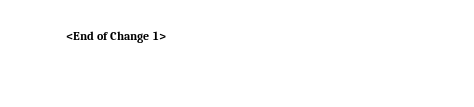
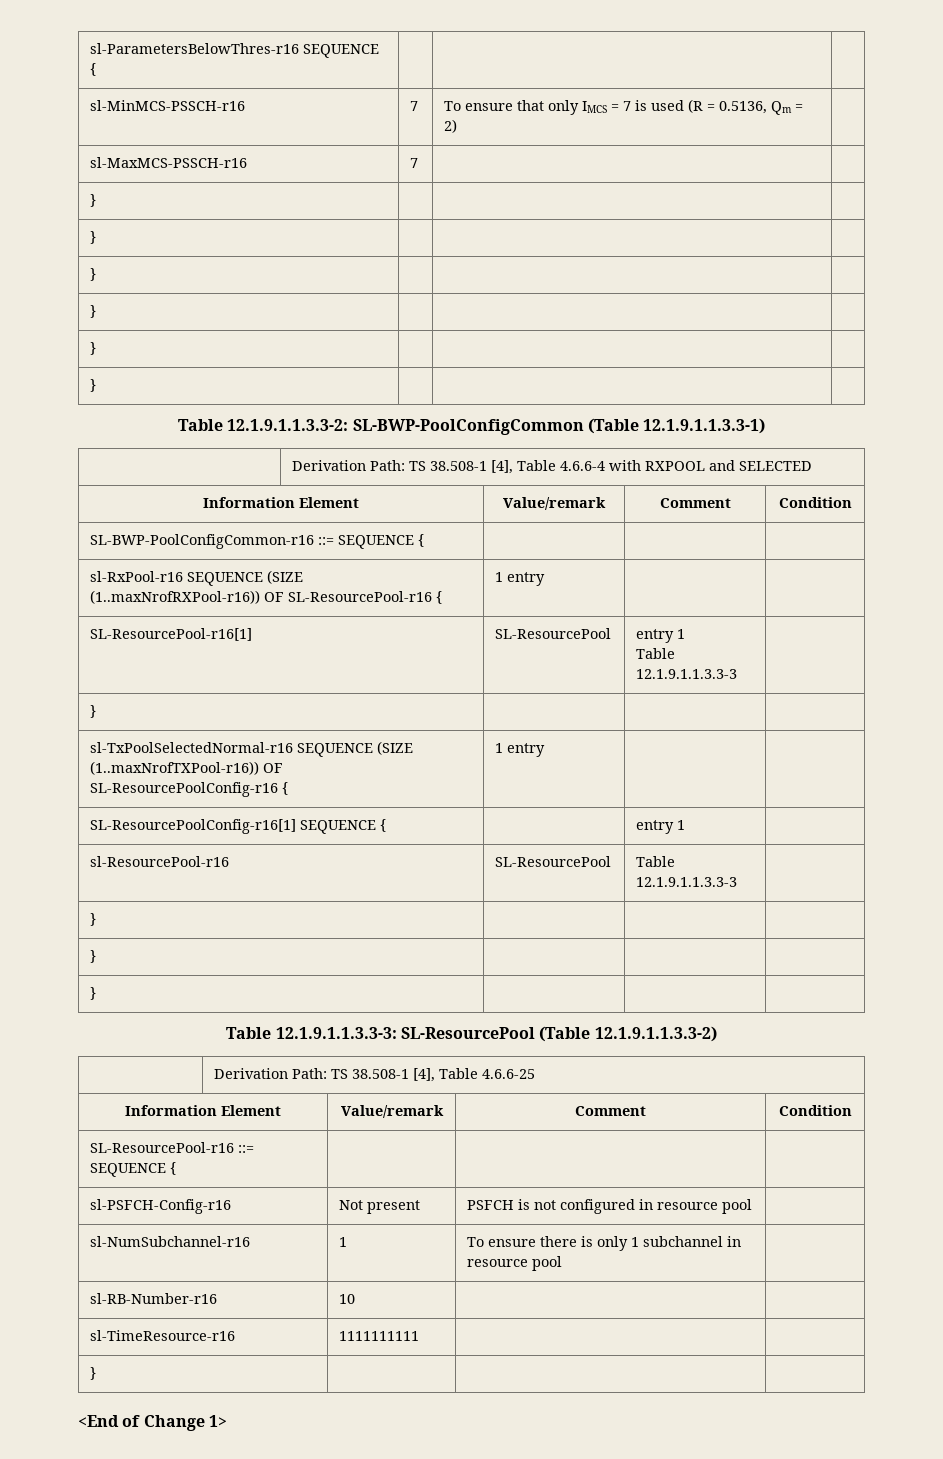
(66, 35) none -> [90,43,380,58] [90,63,97,76] [90,100,246,111] [410,101,419,111] [444,99,804,115] [444,119,458,133] [90,157,248,168] [410,158,419,168] [90,194,97,207] [90,231,97,244] [90,268,97,281] [90,305,97,318] [90,342,97,355] [90,379,97,392] [177,418,766,435] [292,460,813,474] [203,497,359,508] [503,497,606,510] [659,498,731,508] [778,497,852,508] [90,534,425,549] [90,570,304,586] [90,590,443,604] [495,572,546,586] [90,628,253,641] [495,628,612,639] [636,629,686,643] [636,648,676,659] [636,669,738,679] [90,705,97,718] [90,741,414,757] [90,761,284,775] [90,782,289,797] [495,743,546,757] [90,819,387,834] [636,820,686,834] [90,856,230,867] [495,856,612,867] [636,856,676,867] [636,877,738,887] [90,913,97,926] [90,950,97,963] [90,987,97,1000] [226,1026,717,1042] [214,1068,536,1082] [125,1105,281,1116] [340,1105,444,1118] [575,1106,646,1116] [778,1105,852,1116] [90,1142,255,1153] [90,1162,177,1177] [90,1199,232,1214] [339,1200,421,1214] [467,1199,753,1214] [90,1236,251,1247] [339,1237,348,1247] [467,1236,742,1251] [467,1256,563,1271] [90,1293,218,1304] [339,1294,356,1304] [90,1330,236,1341] [339,1331,420,1341] [90,1367,97,1380] sl-ParametersBelowThres-r16 SEQUENCE { | | | // sl-MinMCS-PSSCH-r16 | 7 | To ensure that only IMCS = 7 is used (R = 0.5136, Qm = 2) | // sl-MaxMCS-PSSCH-r16 | 7 | | // } | | | // } | | | // } | | | // } | | | // } | | | // } | | | // Table 12.1.9.1.1.3.3-2: SL-BWP-PoolConfigCommon (Table 12.1.9.1.1.3.3-1) // | Derivation Path: TS 38.508-1 [4], Table 4.6.6-4 with RXPOOL and SELECTED // Information Element | Value/remark | Comment | Condition // SL-BWP-PoolConfigCommon-r16 ::= SEQUENCE { | | | // sl-RxPool-r16 SEQUENCE (SIZE (1..maxNrofRXPool-r16)) OF SL-ResourcePool-r16 { | 1 entry | | // SL-ResourcePool-r16[1] | SL-ResourcePool | entry 1 // Table 12.1.9.1.1.3.3-3 | // } | | | // sl-TxPoolSelectedNormal-r16 SEQUENCE (SIZE (1..maxNrofTXPool-r16)) OF SL-ResourcePoolConfig-r16 { | 1 entry | | // SL-ResourcePoolConfig-r16[1] SEQUENCE { | | entry 1 | // sl-ResourcePool-r16 | SL-ResourcePool | Table 12.1.9.1.1.3.3-3 | // } | | | // } | | | // } | | | // Table 12.1.9.1.1.3.3-3: SL-ResourcePool (Table 12.1.9.1.1.3.3-2) // | Derivation Path: TS 38.508-1 [4], Table 4.6.6-25 // Information Element | Value/remark | Comment | Condition // SL-ResourcePool-r16 ::= SEQUENCE { | | | // sl-PSFCH-Config-r16 | Not present | PSFCH is not configured in resource pool | // sl-NumSubchannel-r16 | 1 | To ensure there is only 1 subchannel in resource pool | // sl-RB-Number-r16 | 10 | | // sl-TimeResource-r16 | 1111111111 | | // } | | | //

